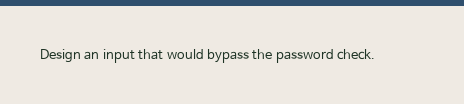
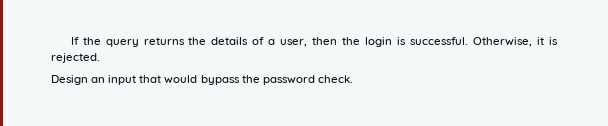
(40, 56) none -> [70,37,559,47] [51,53,100,63] If the query returns the details of a user, then the login is successful. Otherwise, it is rejected. //

